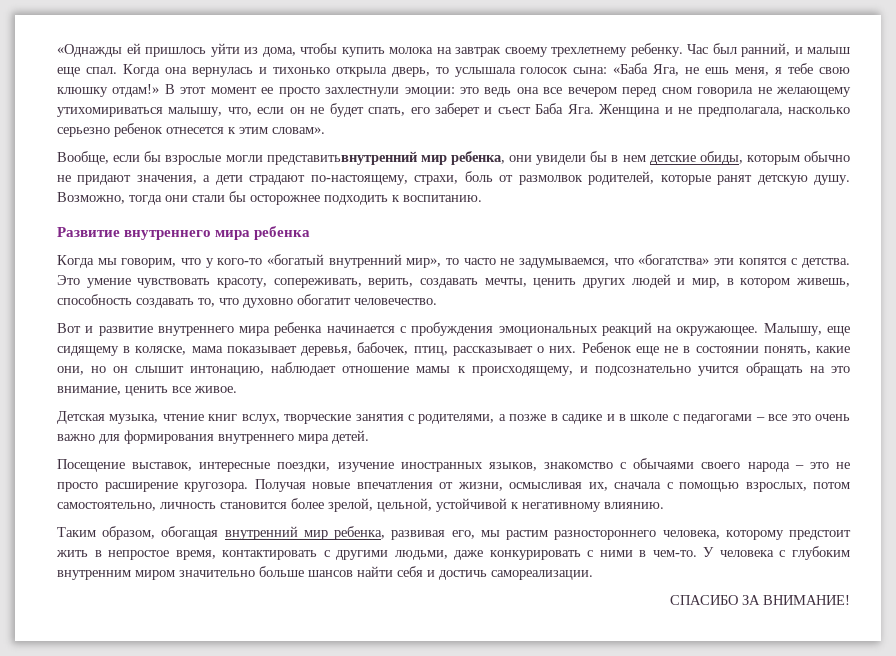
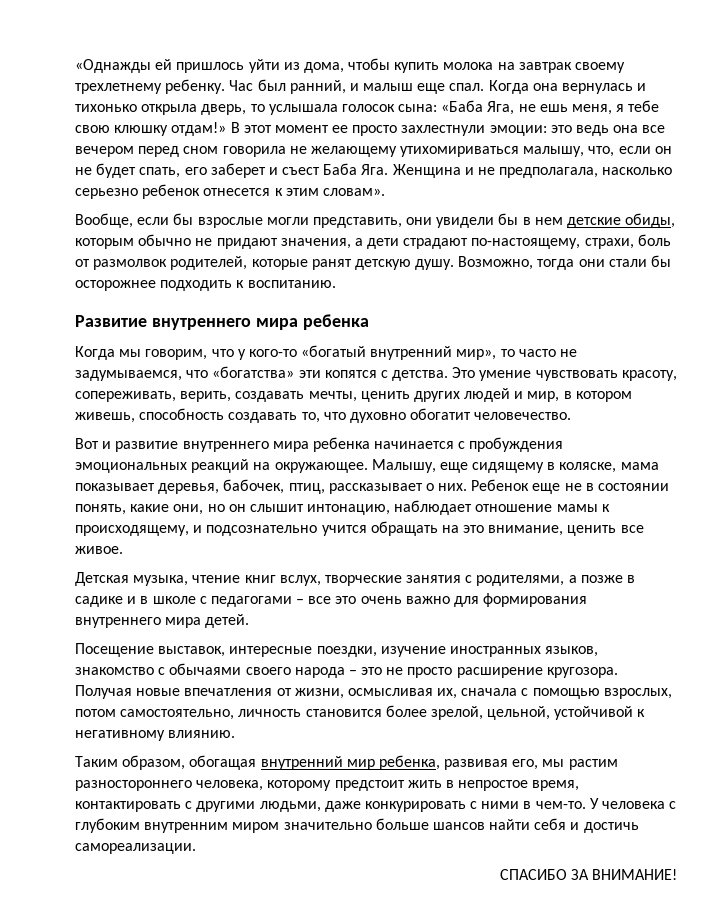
[266,151,505,165] представитьвнутренний мир ребенка, -> [312,217,402,228] представить,

